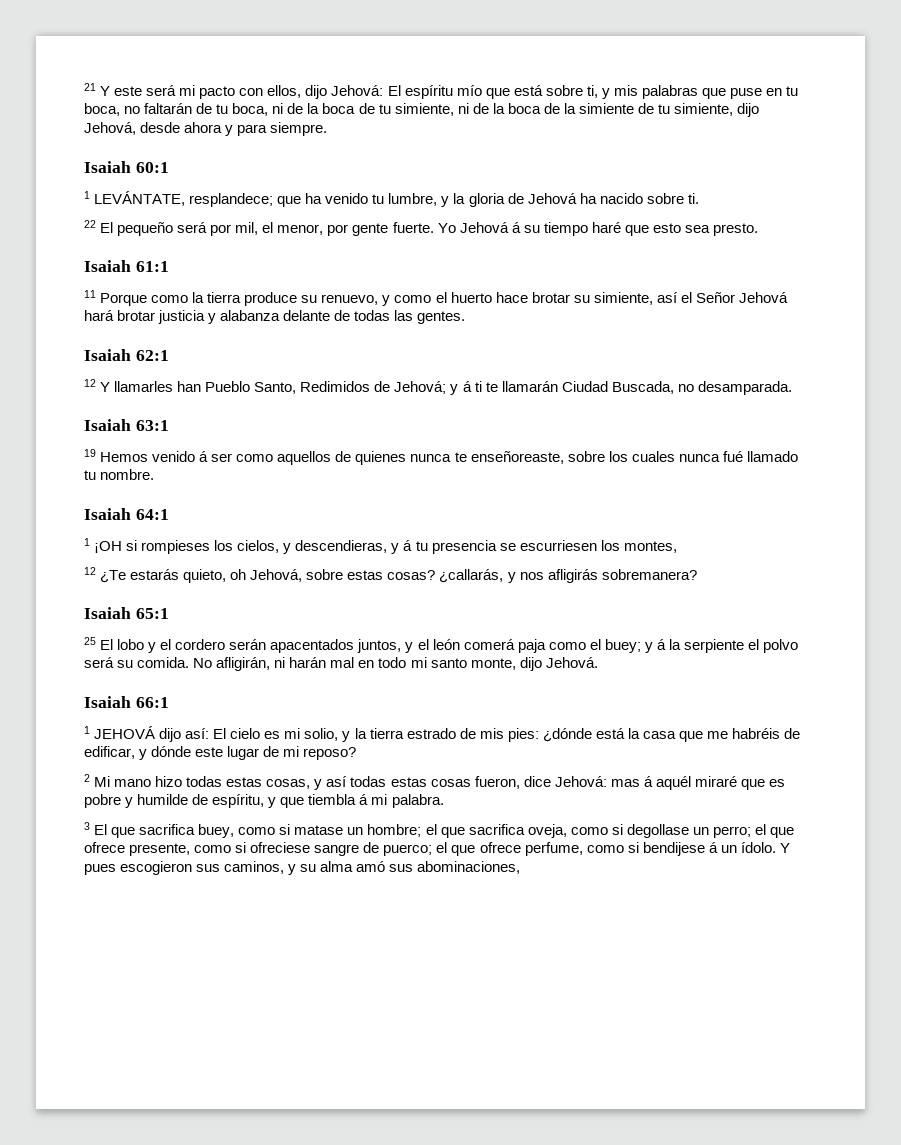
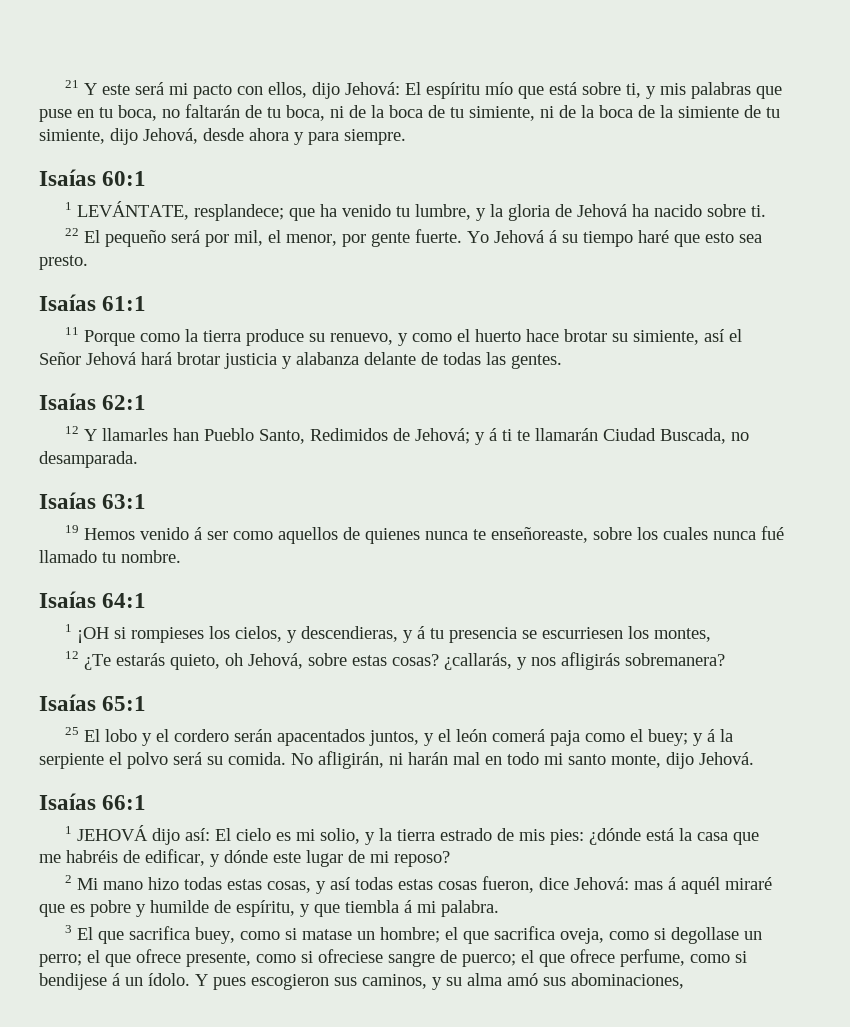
[84,161,131,173] Isaiah -> [39,169,96,186] Isaías
[84,260,131,272] Isaiah -> [39,294,96,311] Isaías
[84,349,131,361] Isaiah -> [39,393,96,410] Isaías
[84,419,131,431] Isaiah -> [39,492,96,509] Isaías
[84,508,131,520] Isaiah -> [39,591,96,608] Isaías
[84,607,131,619] Isaiah -> [39,694,96,711] Isaías
[84,696,131,708] Isaiah -> [39,793,96,810] Isaías

